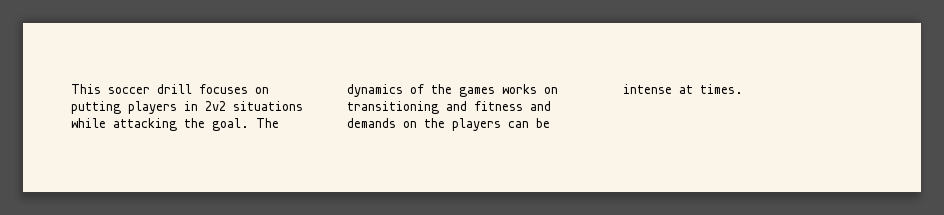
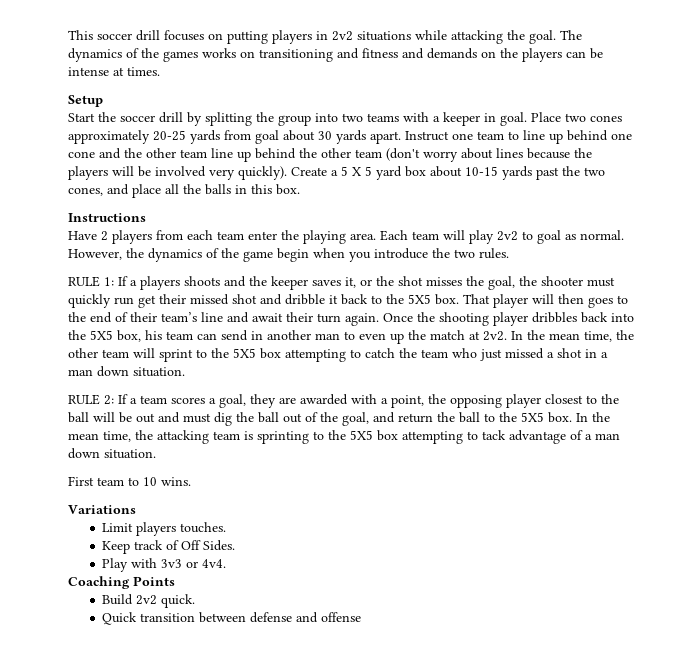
(743, 89) none -> [68,95,103,107] [68,112,622,126] [68,130,632,144] [68,148,592,162] [68,166,605,180] [68,184,300,198] [68,213,146,222] [68,230,624,244] [68,248,509,262] [68,276,615,290] [68,294,628,308] [68,312,634,326] [68,330,634,344] [68,348,608,362] [68,366,185,377] [68,394,619,408] [68,412,610,426] [68,430,620,444] [68,448,156,459] [68,476,191,486] [68,505,136,514] [102,522,227,536] [102,540,236,554] [102,558,227,572] [68,576,175,589] [102,594,196,608] [102,612,362,625] // Setup // Start the soccer drill by splitting the group into two teams with a keeper in goal. Place two cones approximately 20-25 yards from goal about 30 yards apart. Instruct one team to line up behind one cone and the other team line up behind the other team (don't worry about lines because the players will be involved very quickly). Create a 5 X 5 yard box about 10-15 yards past the two cones, and place all the balls in this box. // Instructions // Have 2 players from each team enter the playing area. Each team will play 2v2 to goal as normal. However, the dynamics of the game begin when you introduce the two rules. // RULE 1: If a players shoots and the keeper saves it, or the shot misses the goal, the shooter must quickly run get their missed shot and dribble it back to the 5X5 box. That player will then goes to the end of their team’s line and await their turn again. Once the shooting player dribbles back into the 5X5 box, his team can send in another man to even up the match at 2v2. In the mean time, the other team will sprint to the 5X5 box attempting to catch the team who just missed a shot in a man down situation. // RULE 2: If a team scores a goal, they are awarded with a point, the opposing player closest to the ball will be out and must dig the ball out of the goal, and return the ball to the 5X5 box. In the mean time, the attacking team is sprinting to the 5X5 box attempting to tack advantage of a man down situation. // First team to 10 wins. // Variations // Limit players touches. // Keep track of Off Sides. // Play with 3v3 or 4v4. // Coaching Points // Build 2v2 quick. // Quick transition between defense and offense

